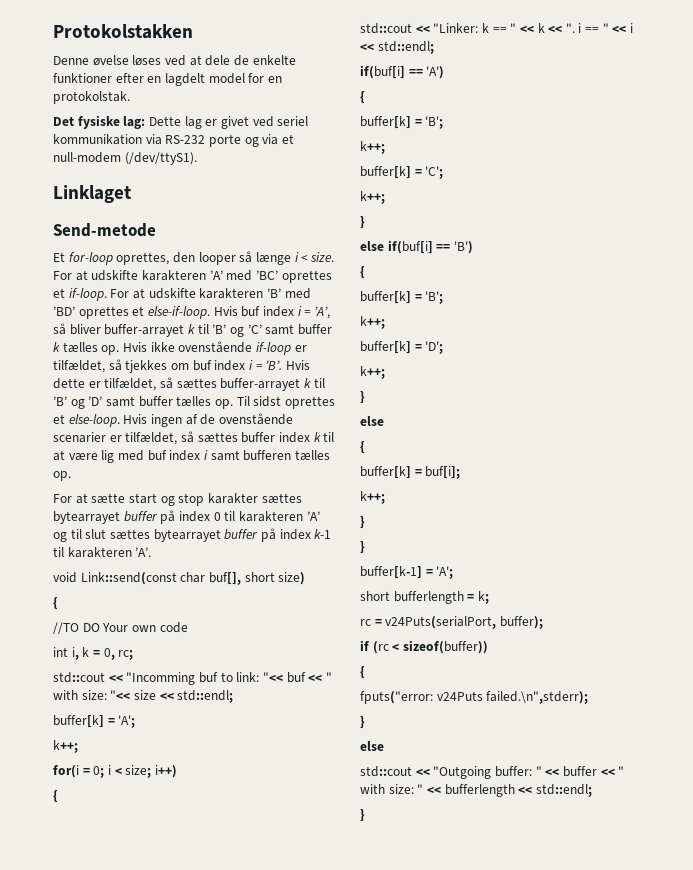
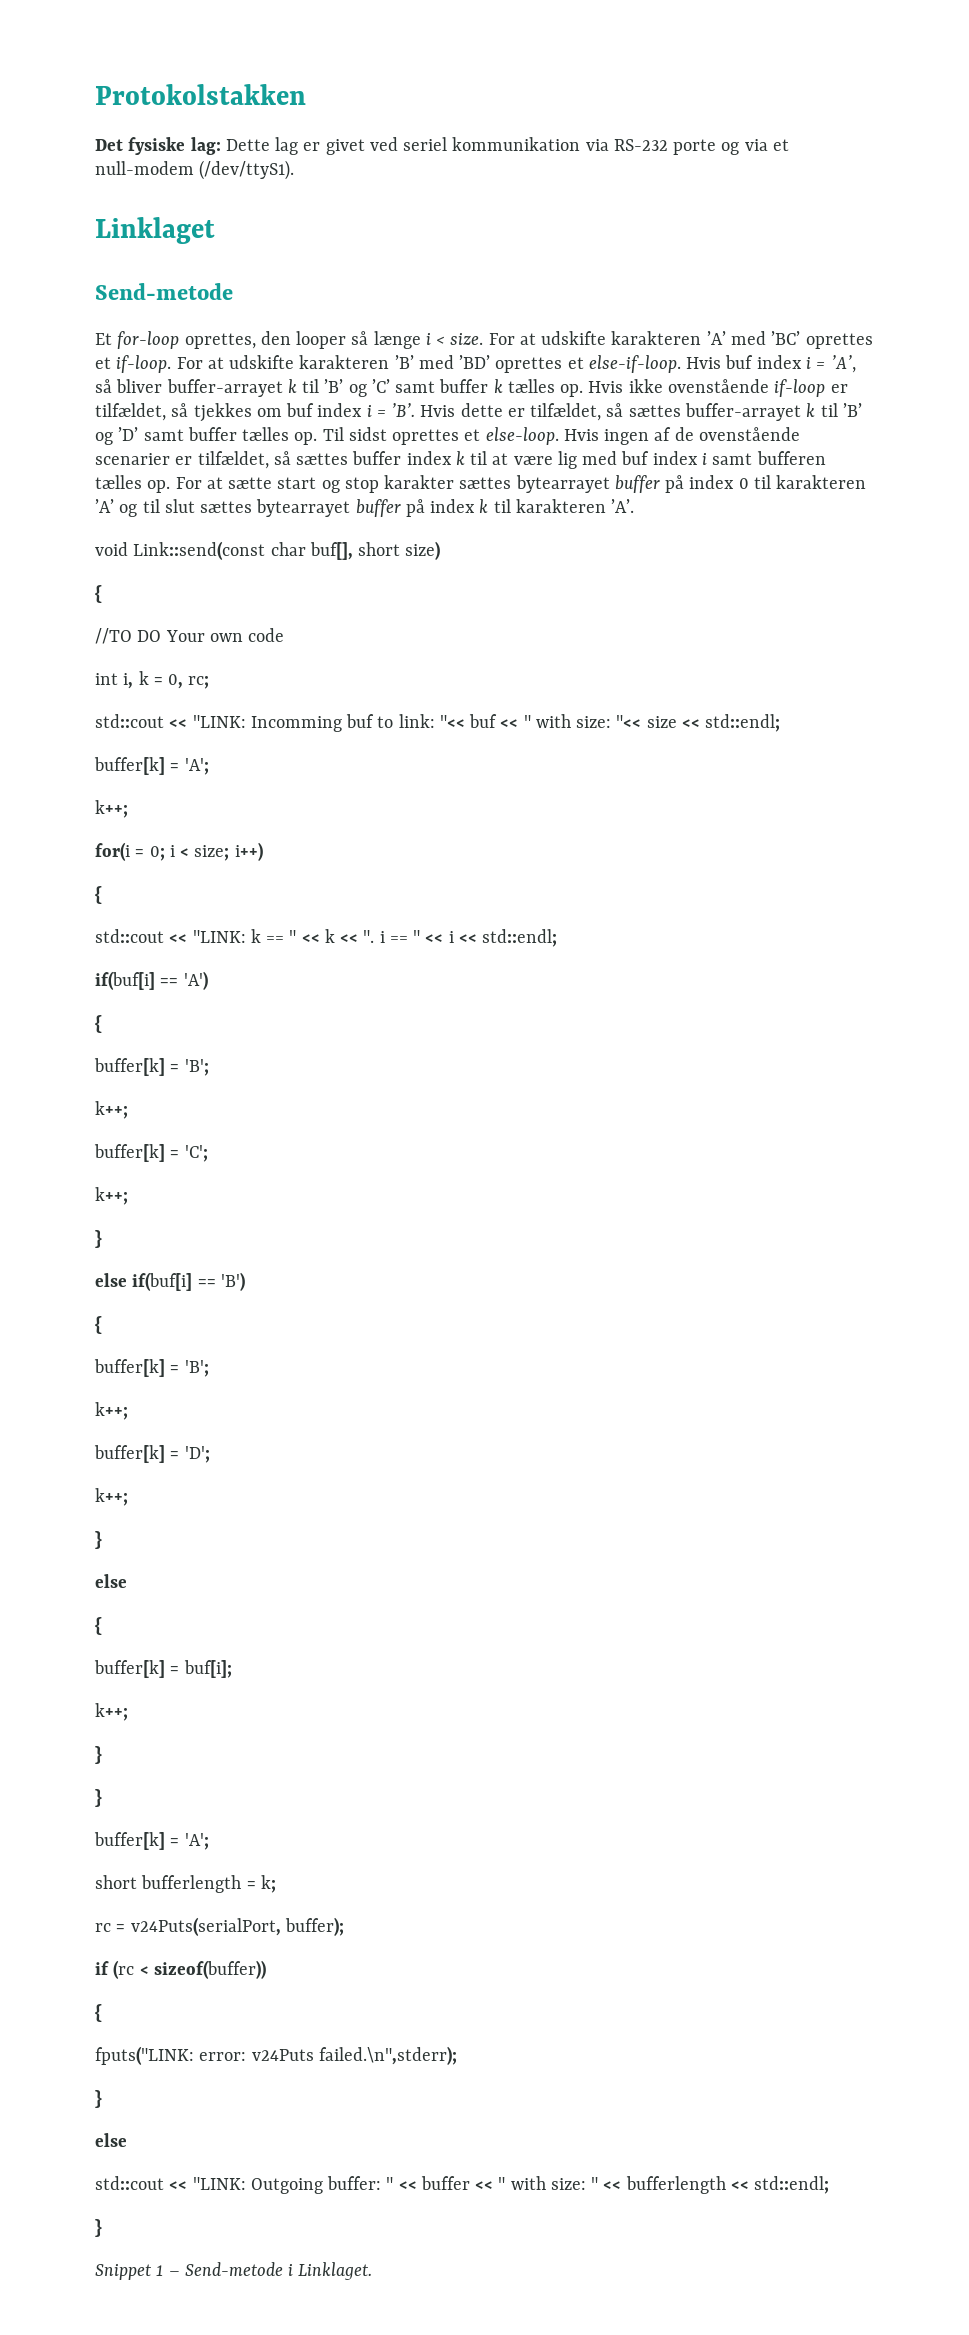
[53,55,296,66] [53,73,282,86] [53,91,130,104] // Denne øvelse løses ved at dele de enkelte funktioner efter en lagdelt model for en protokolstak. -> (306, 94) none
(71, 476) // -> (171, 486) none
[314,529,332,539] k-1 -> [479,499,489,513] k
[126,672,196,685] "Incomming -> [192,715,342,732] "LINK: Incomming
[433,23,479,33] "Linker: -> [192,930,246,943] "LINK:
[360,566,422,579] buffer[k-1] -> [94,1832,165,1850] buffer[k]
[360,691,433,704] fputs("error: -> [95,2046,247,2065] fputs("LINK: error:
[433,766,492,779] "Outgoing -> [192,2177,323,2194] "LINK: Outgoing
(365, 815) none -> [95,2262,373,2280] // Snippet 1 – Send-metode i Linklaget.

